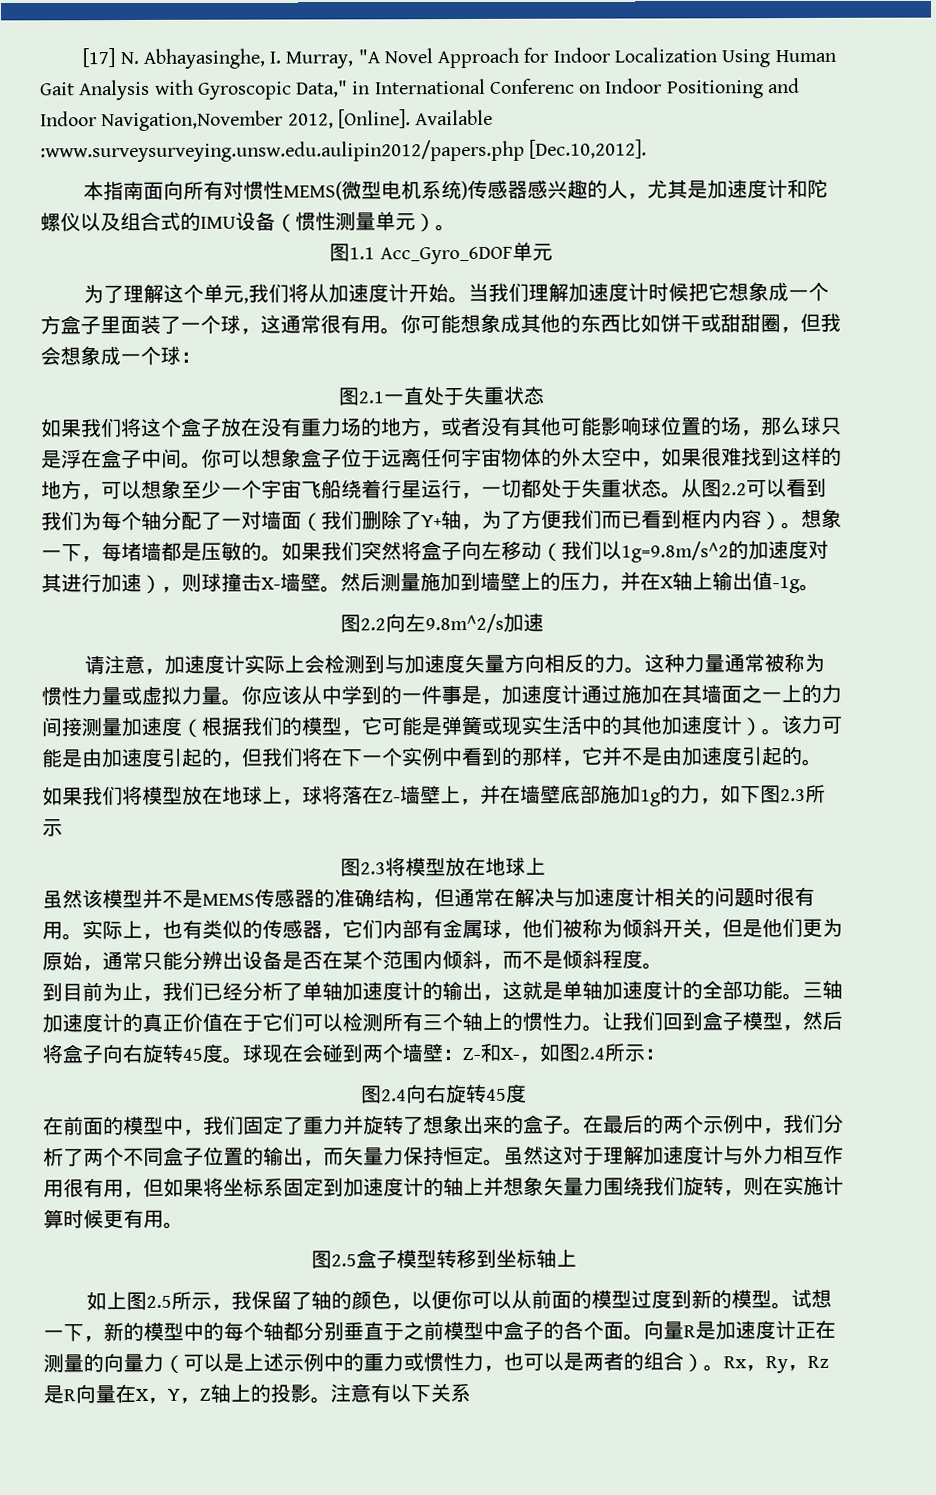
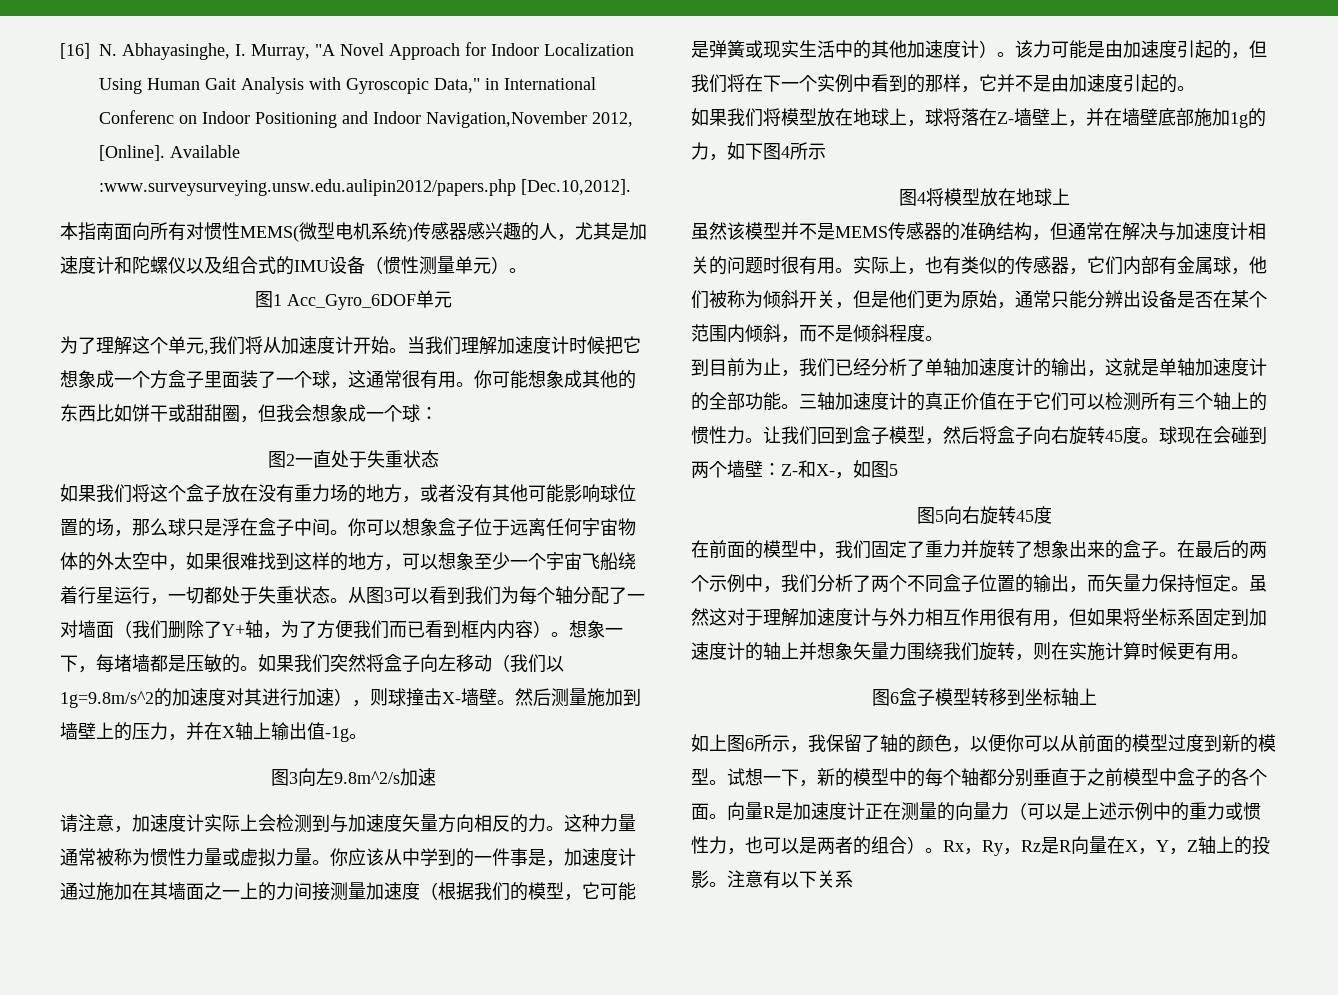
[82,48,116,68] [17] -> [60,43,90,59] [16]
[349,247,376,260] 1.1 -> [273,294,282,306] 1
[358,391,384,404] 2.1 -> [286,454,295,466] 2
[721,483,747,496] 2.2 -> [384,590,393,602] 3
[360,618,386,631] 2.2 -> [289,772,298,784] 3
[780,788,806,802] 2.3 -> [781,146,790,158] 4
[360,862,386,875] 2.3 -> [917,192,926,204] 4
[579,1043,665,1062] [361,1085,407,1104] 2.4所示： // 图2.4 -> [889,464,898,476] [917,507,944,524] 5 // 图5
[331,1254,357,1267] 2.5 -> [890,692,899,704] 6
[146,1295,173,1308] 2.5 -> [745,738,754,750] 6

